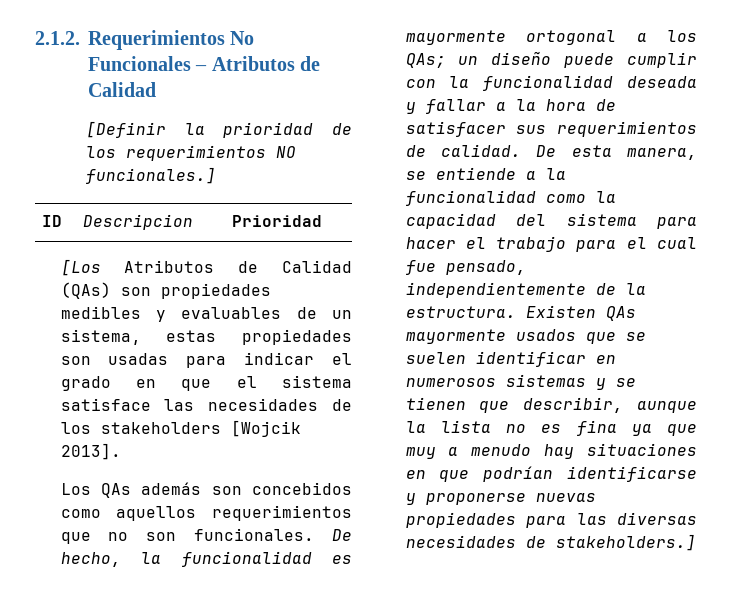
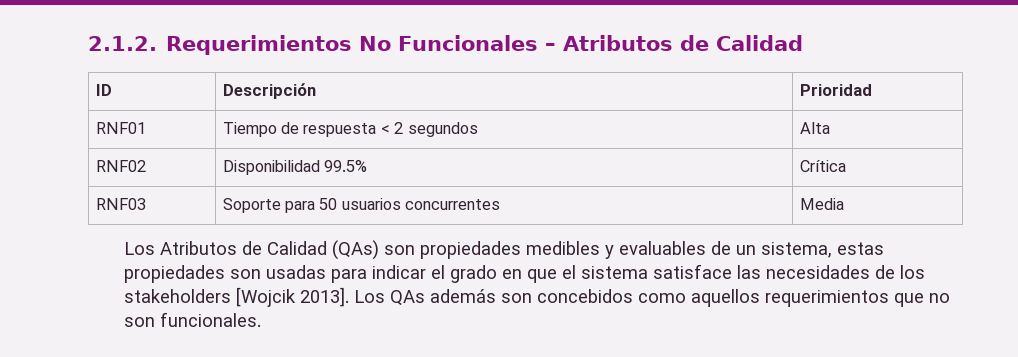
[86,121,352,138] [86,145,297,161] [86,167,217,184] // [Definir la prioridad de los requerimientos NO funcionales.] -> (804, 43) none
[82,214,193,230] Descripcion -> [222,83,316,99] Descripción
[60,259,101,276] // [Los -> [95,122,146,134] [222,122,478,137] [799,122,830,134] [95,160,146,172] [222,160,367,175] [799,160,846,172] [95,198,146,210] [222,198,501,213] [799,198,844,210] [123,242,155,255] // RNF01 | Tiempo de respuesta < 2 segundos | Alta // RNF02 | Disponibilidad 99.5% | Crítica // RNF03 | Soporte para 50 usuarios concurrentes | Media // Los
(121, 451) // -> (349, 297) none
[332,529,353,541] [60,551,352,567] [405,30,697,45] [405,51,697,68] [405,75,697,91] [405,99,616,114] [405,121,697,137] [405,144,697,160] [405,167,566,180] [405,190,616,206] [405,213,697,229] [405,236,697,252] [405,260,526,275] [405,282,646,298] [405,305,636,321] [405,329,646,344] [405,351,616,367] [405,374,636,390] [405,397,697,413] [405,420,697,436] [405,443,697,459] [405,466,697,482] [405,493,596,505] [405,512,697,528] [405,534,696,551] De hecho, la funcionalidad es mayormente ortogonal a los QAs; un diseño puede cumplir con la funcionalidad deseada y fallar a la hora de satisfacer sus requerimientos de calidad. De esta manera, se entiende a la funcionalidad como la capacidad del sistema para hacer el trabajo para el cual fue pensado, independientemente de la estructura. Existen QAs mayormente usados que se suelen identificar en numerosos sistemas y se tienen que describir, aunque la lista no es fina ya que muy a menudo hay situaciones en que podrían identificarse y proponerse nuevas propiedades para las diversas necesidades de stakeholders.] -> (261, 319) none

